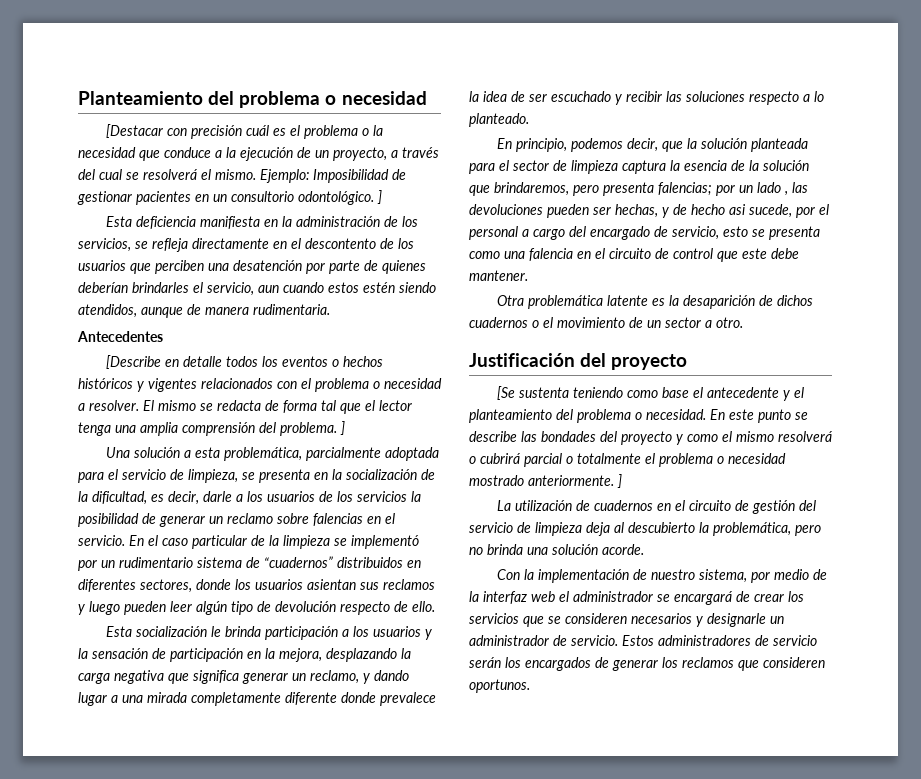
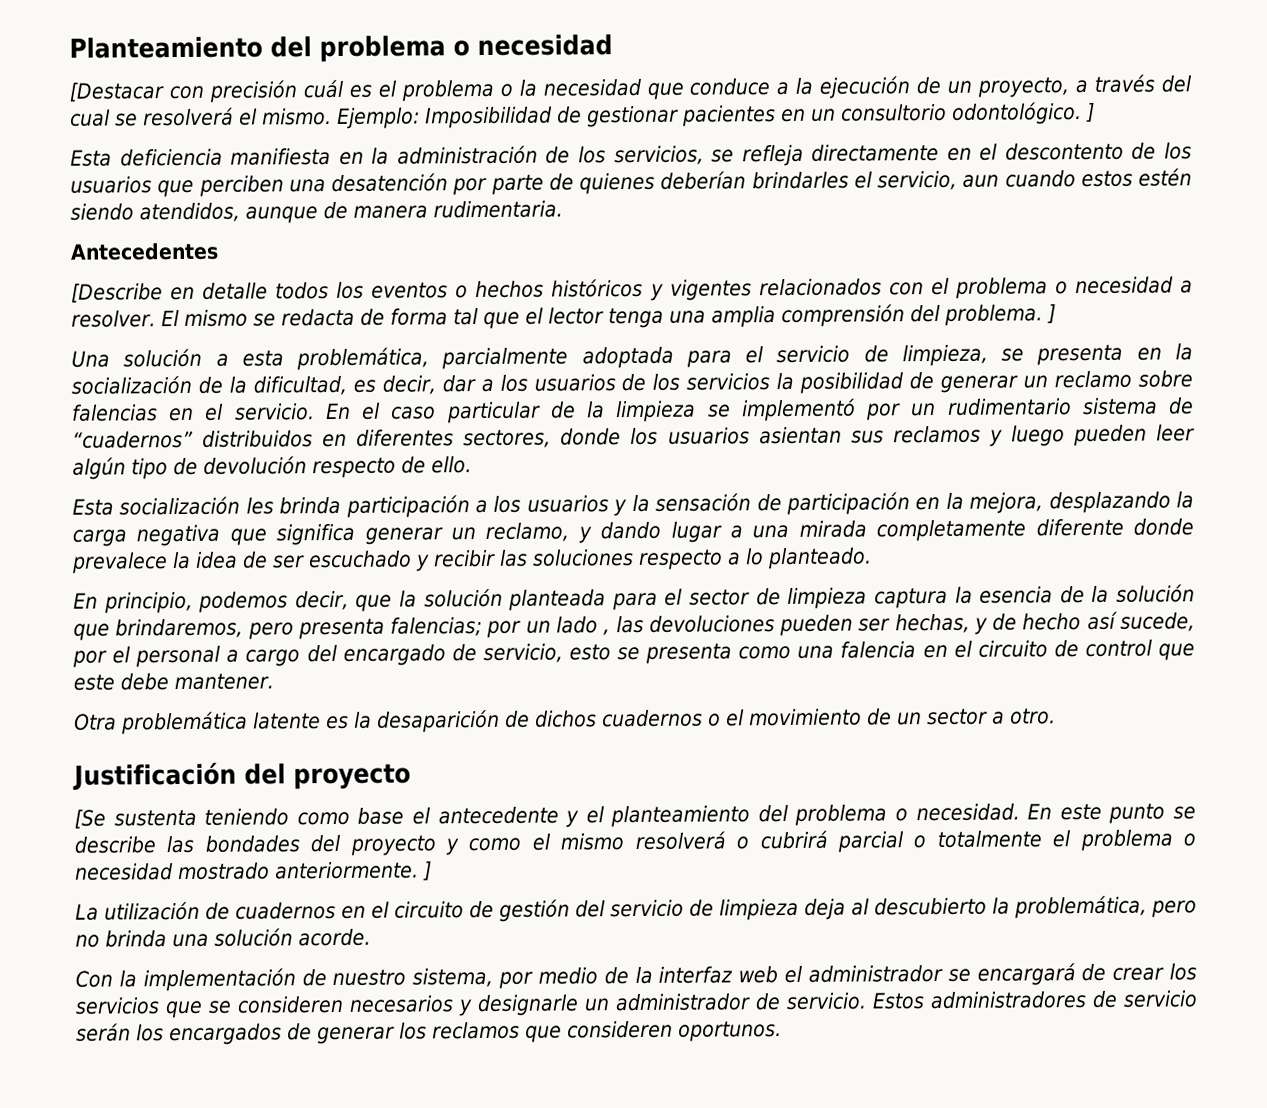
[203,491,232,502] darle -> [441,375,476,393] dar
[210,626,221,637] le -> [245,497,274,515] les
[729,204,746,215] asi -> [1086,611,1118,630] así

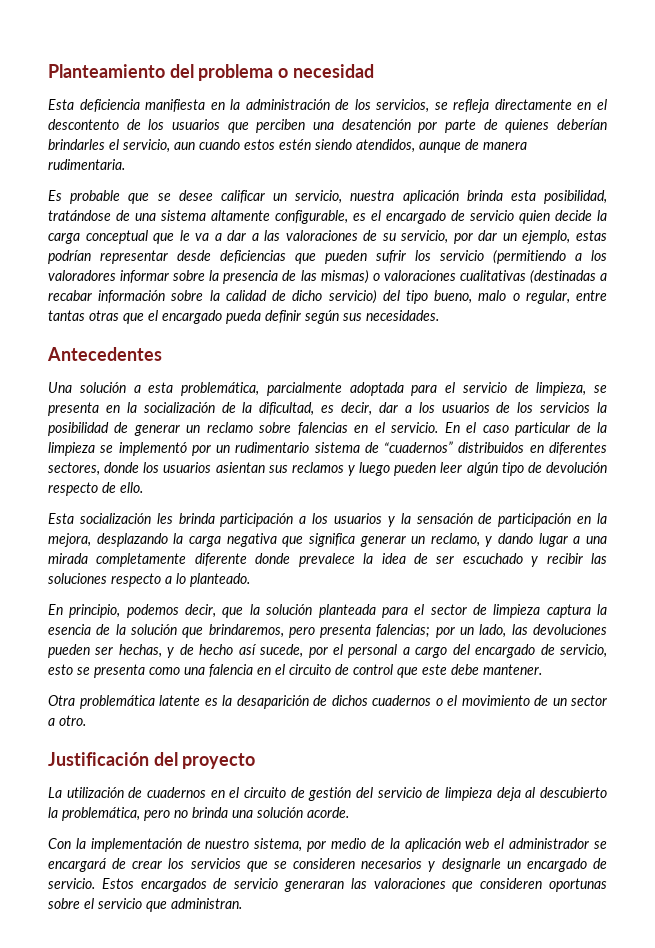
[69,74,1193,103] [70,102,1095,129] // [Destacar con precisión cuál es el problema o la necesidad que conduce a la ejecución de un proyecto, a través del cual se resolverá el mismo. Ejemplo: Imposibilidad de gestionar pacientes en un consultorio odontológico. ] -> (374, 71) none
[70,242,219,261] [71,276,1193,303] [71,304,1056,329] Antecedentes // [Describe en detalle todos los eventos o hechos históricos y vigentes relacionados con el problema o necesidad a resolver. El mismo se redacta de forma tal que el lector tenga una amplia comprensión del problema. ] -> [48,190,607,204] [48,210,607,224] [48,230,607,244] [48,250,607,264] [48,270,607,284] [48,290,608,304] [48,310,439,324] [47,347,162,361] Es probable que se desee calificar un servicio, nuestra aplicación brinda esta posibilidad, tratándose de una sistema altamente configurable, es el encargado de servicio quien decide la carga conceptual que le va a dar a las valoraciones de su servicio, por dar un ejemplo, estas podrían representar desde deficiencias que pueden sufrir los servicio (permitiendo a los valoradores informar sobre la presencia de las mismas) o valoraciones cualitativas (destinadas a recabar información sobre la calidad de dicho servicio) del tipo bueno, malo o regular, entre tantas otras que el encargado pueda definir según sus necesidades. // Antecedentes
[555,616,611,636] lado , -> [479,624,507,638] lado,
[74,803,1196,829] [74,829,1196,856] [75,861,432,881] // [Se sustenta teniendo como base el antecedente y el planteamiento del problema o necesidad. En este punto se describe las bondades del proyecto y como el mismo resolverá o cubrirá parcial o totalmente el problema o necesidad mostrado anteriormente. ] -> (256, 761) none
[658,966,734,984] interfaz -> [404,838,461,852] aplicación
[615,993,751,1012] administrador -> [526,858,587,872] encargado
[930,990,1198,1010] [76,1020,782,1046] administradores de servicio serán los encargados de generar los reclamos que consideren oportunos. -> [140,878,607,892] [48,898,242,912] encargados de servicio generaran las valoraciones que consideren oportunas sobre el servicio que administran.

